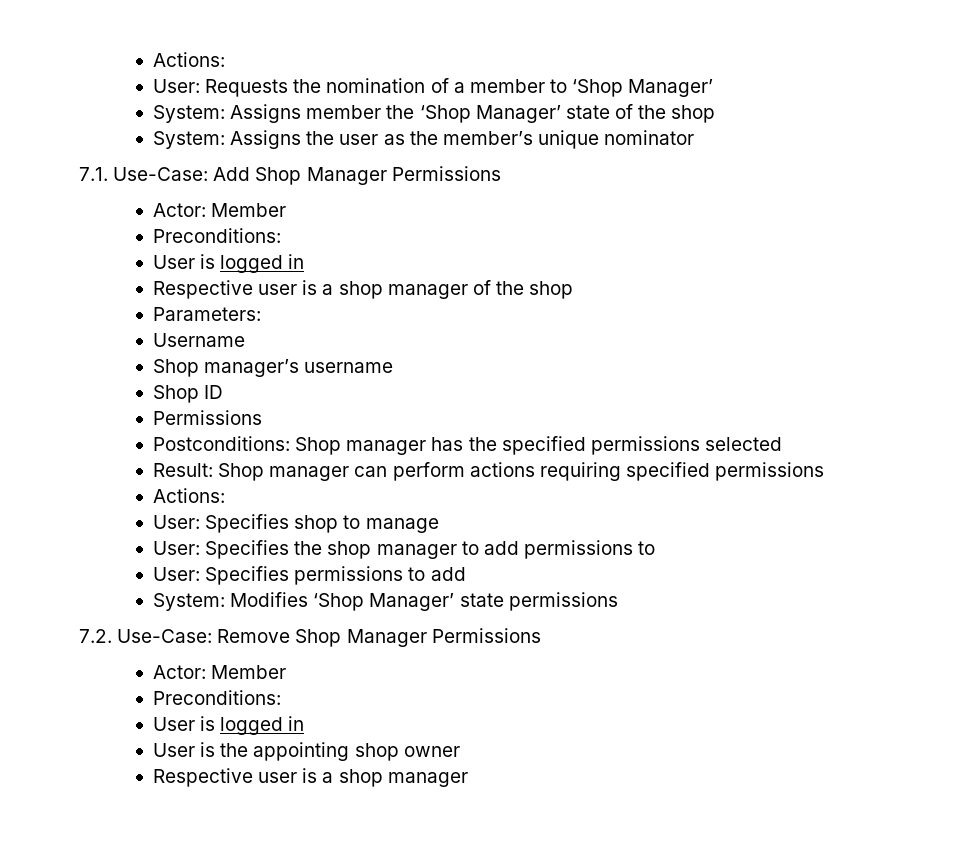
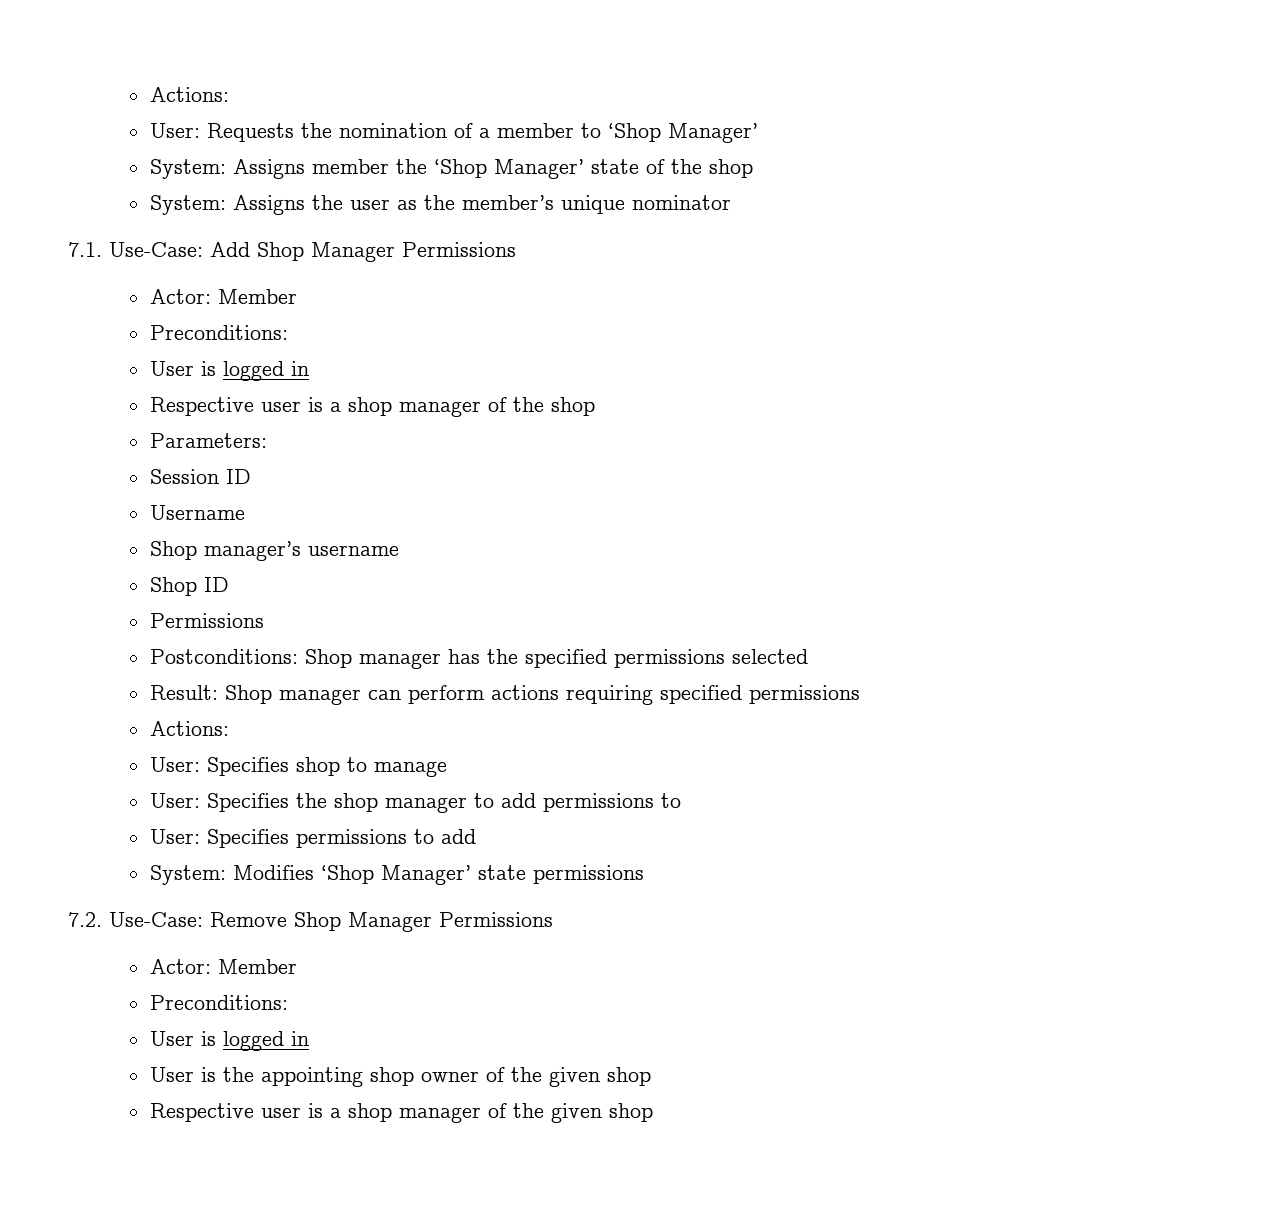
(261, 314) none -> [149,469,251,484] // Session ID
[152,768,468,787] // Respective user is a shop manager -> [485,1067,651,1087] [149,1103,653,1123] of the given shop // Respective user is a shop manager of the given shop

